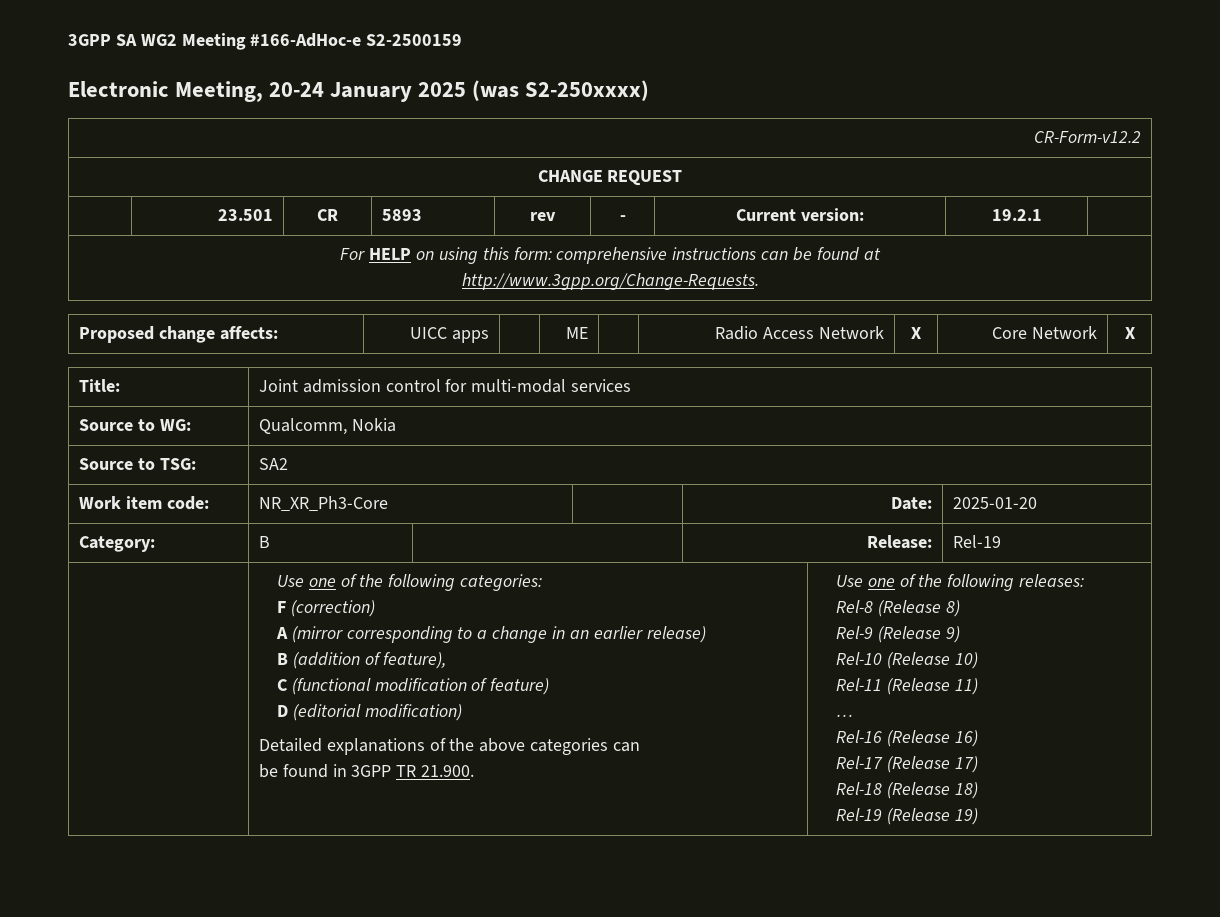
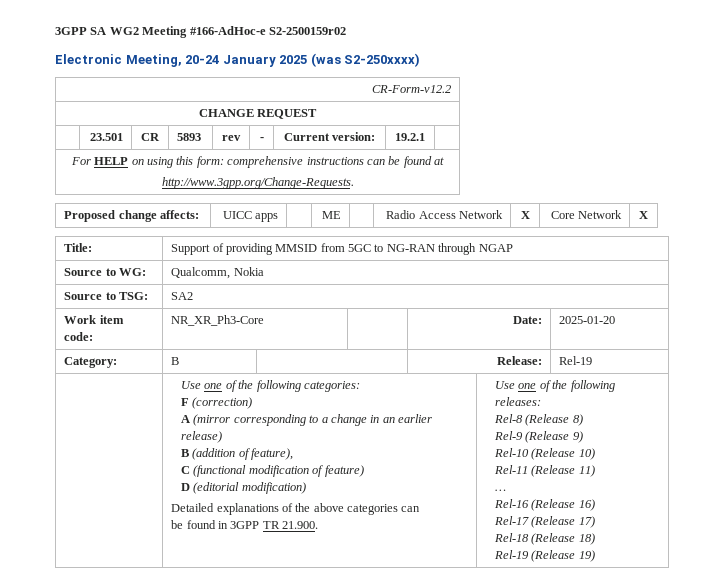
[366,34,463,46] S2-2500159 -> [268,27,346,35] S2-2500159r02
[258,379,632,393] Joint admission control for multi-modal services -> [171,243,513,255] Support of providing MMSID from 5GC to NG-RAN through NGAP

